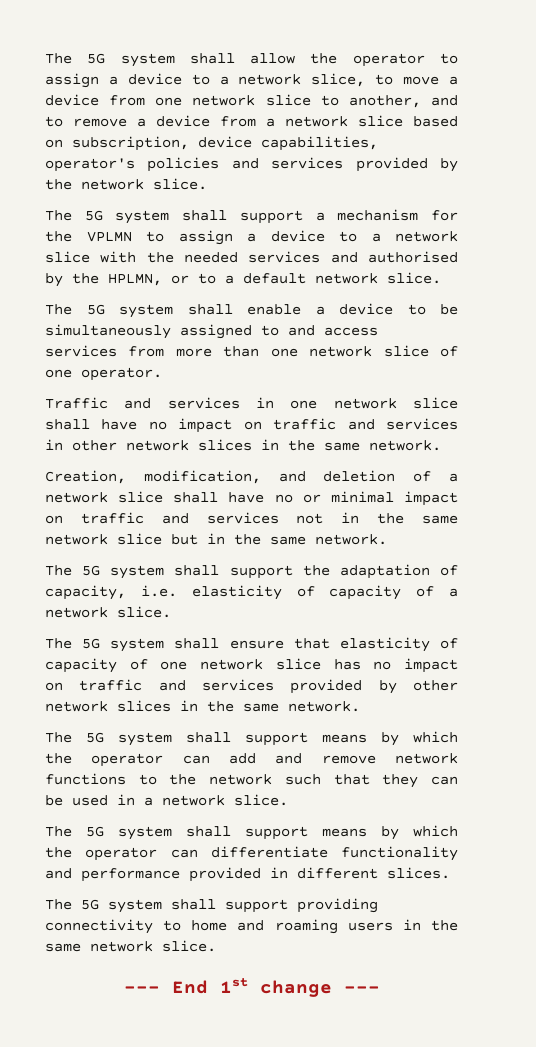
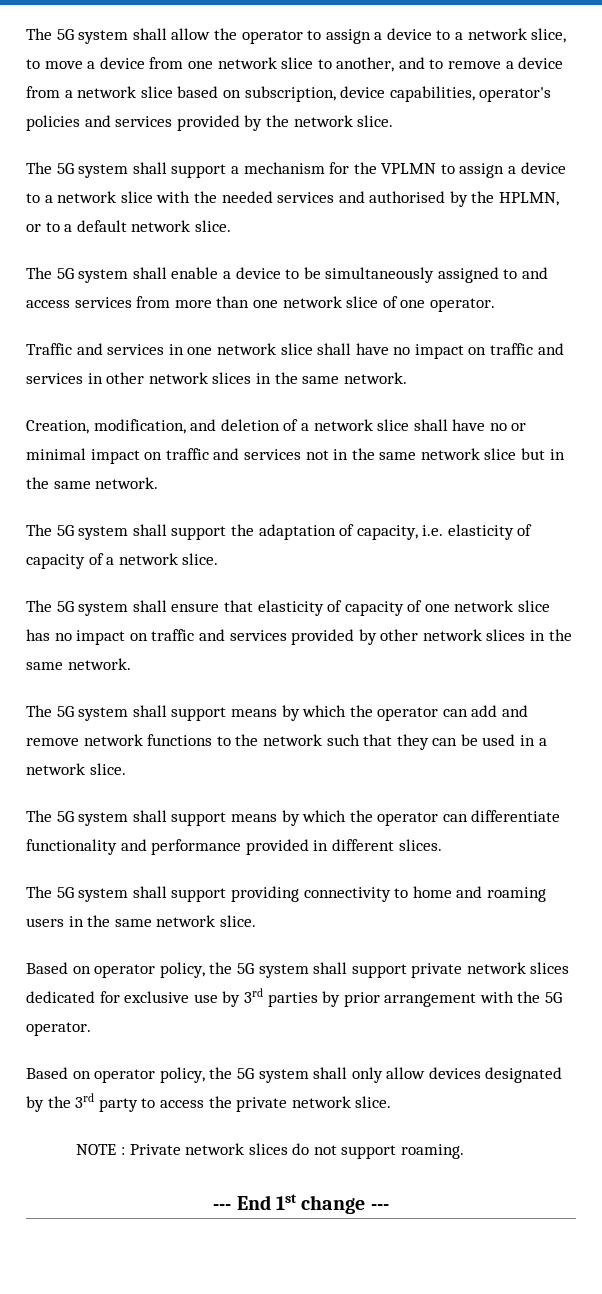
(216, 946) none -> [26,962,570,978] [26,988,563,1007] [26,1022,91,1036] [26,1067,563,1083] [26,1093,392,1112] [76,1143,465,1159] // Based on operator policy, the 5G system shall support private network slices dedicated for exclusive use by 3rd parties by prior arrangement with the 5G operator. // Based on operator policy, the 5G system shall only allow devices designated by the 3rd party to access the private network slice. // NOTE : Private network slices do not support roaming.

